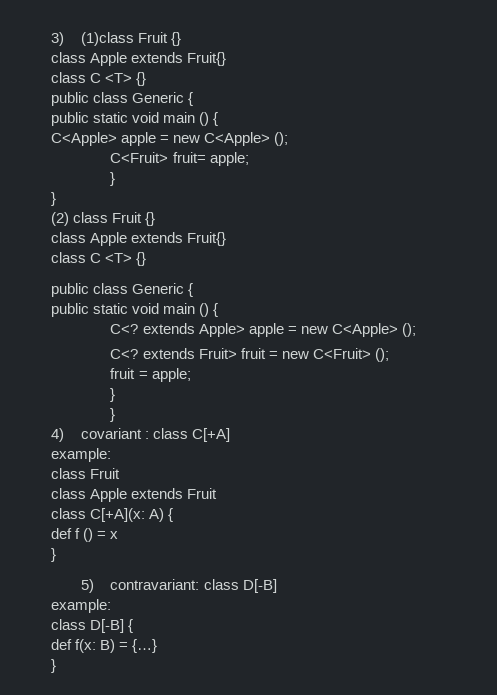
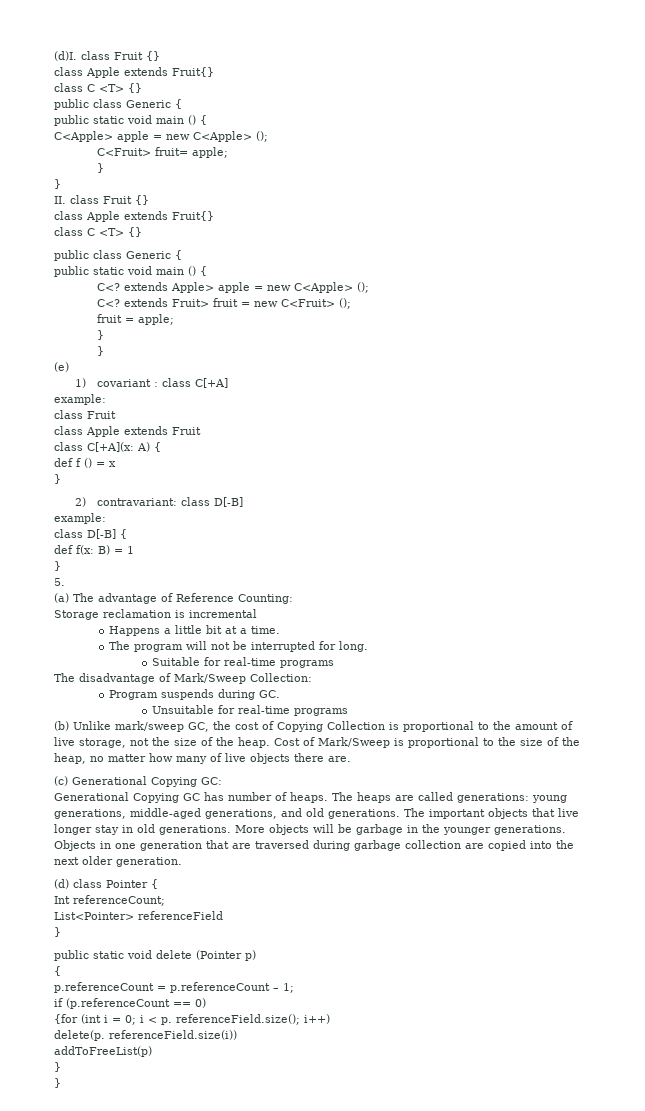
[51,32,134,46] 3) (1)class -> [54,51,110,61] (d)I. class
[51,212,69,226] (2) -> [54,196,66,204] II.
[51,428,64,442] 4) -> [54,362,69,372] [75,378,87,388] (e) // 1)
[80,579,94,593] 5) -> [75,497,87,507] 2)
[132,639,158,653] [51,659,56,673] {…} // } -> [127,546,134,554] [54,561,61,571] [54,578,65,586] [54,593,293,604] [54,609,257,620] [109,625,281,636] [109,641,369,652] [152,657,335,668] [54,673,312,684] [109,689,281,700] [152,705,349,716] [54,721,573,732] [54,737,580,748] [54,753,351,764] [54,776,222,787] [54,792,567,803] [54,808,579,819] [54,824,566,835] [54,840,574,851] [54,856,182,867] [54,879,158,889] [54,895,165,906] [54,911,223,920] [54,927,61,937] [54,950,256,961] [54,966,61,976] [54,982,294,993] [54,998,206,1009] [54,1014,330,1025] [54,1030,237,1041] [54,1046,152,1057] [54,1062,61,1072] [54,1078,61,1088] 1 // } // 5. // (a) The advantage of Reference Counting: // Storage reclamation is incremental // Happens a little bit at a time. // The program will not be interrupted for long. // Suitable for real-time programs // The disadvantage of Mark/Sweep Collection: // Program suspends during GC. // Unsuitable for real-time programs // (b) Unlike mark/sweep GC, the cost of Copying Collection is proportional to the amount of live storage, not the size of the heap. Cost of Mark/Sweep is proportional to the size of the heap, no matter how many of live objects there are. // (c) Generational Copying GC: // Generational Copying GC has number of heaps. The heaps are called generations: young generations, middle-aged generations, and old generations. The important objects that live longer stay in old generations. More objects will be garbage in the younger generations. Objects in one generation that are traversed during garbage collection are copied into the next older generation. // (d) class Pointer { // Int referenceCount; // List<Pointer> referenceField // } // public static void delete (Pointer p) // { // p.referenceCount = p.referenceCount – 1; // if (p.referenceCount == 0) // {for (int i = 0; i < p. referenceField.size(); i++) // delete(p. referenceField.size(i)) // addToFreeList(p) // } // }

